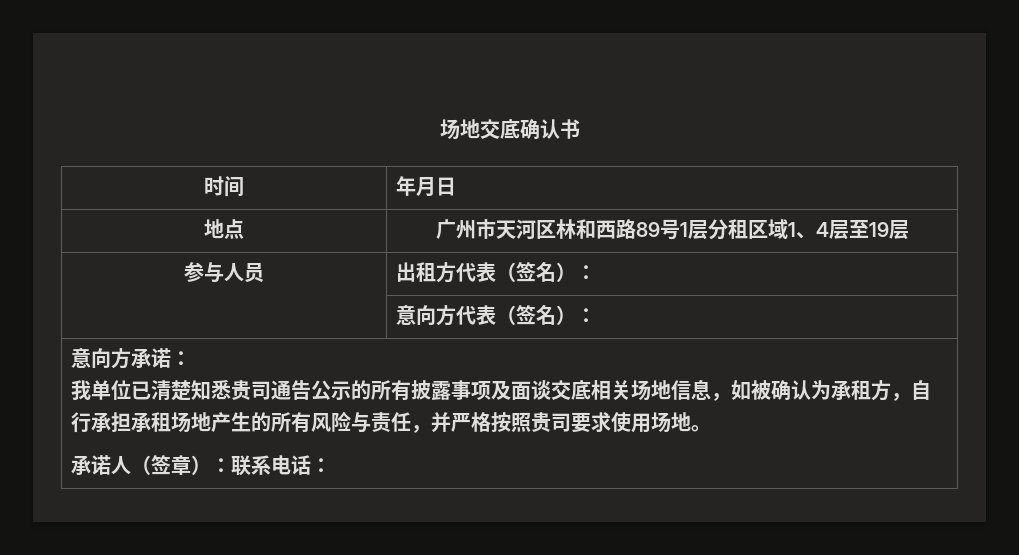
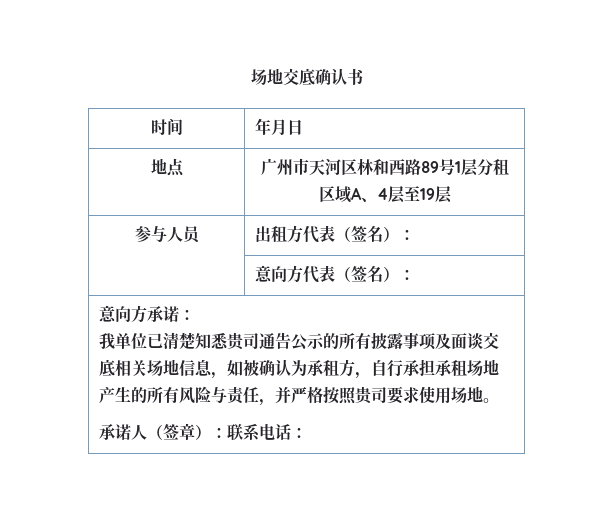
[787,222,796,237] 1 -> [350,187,362,200] A

